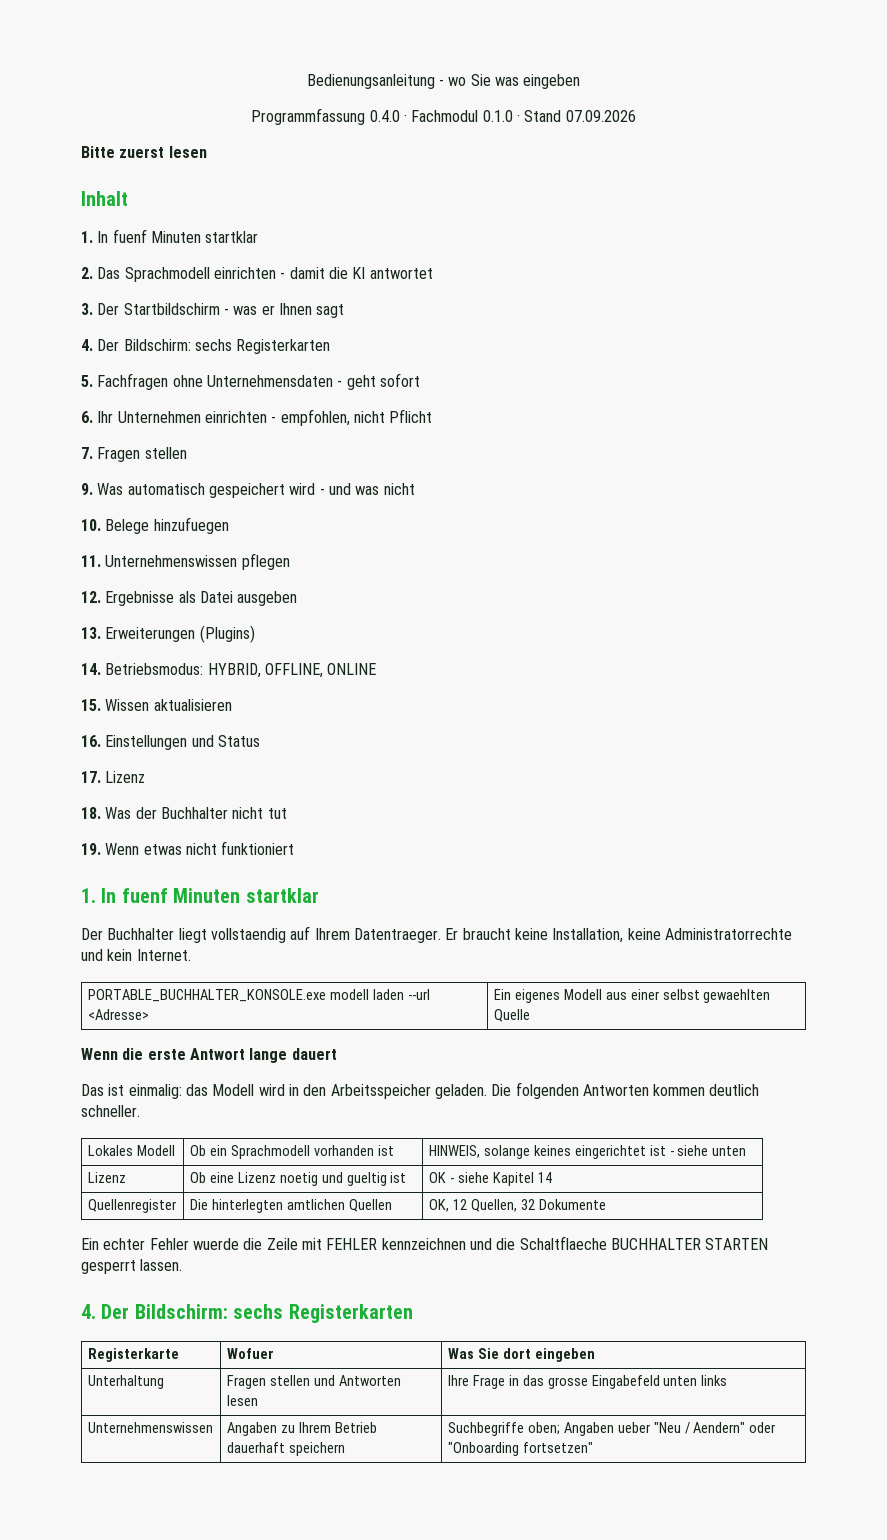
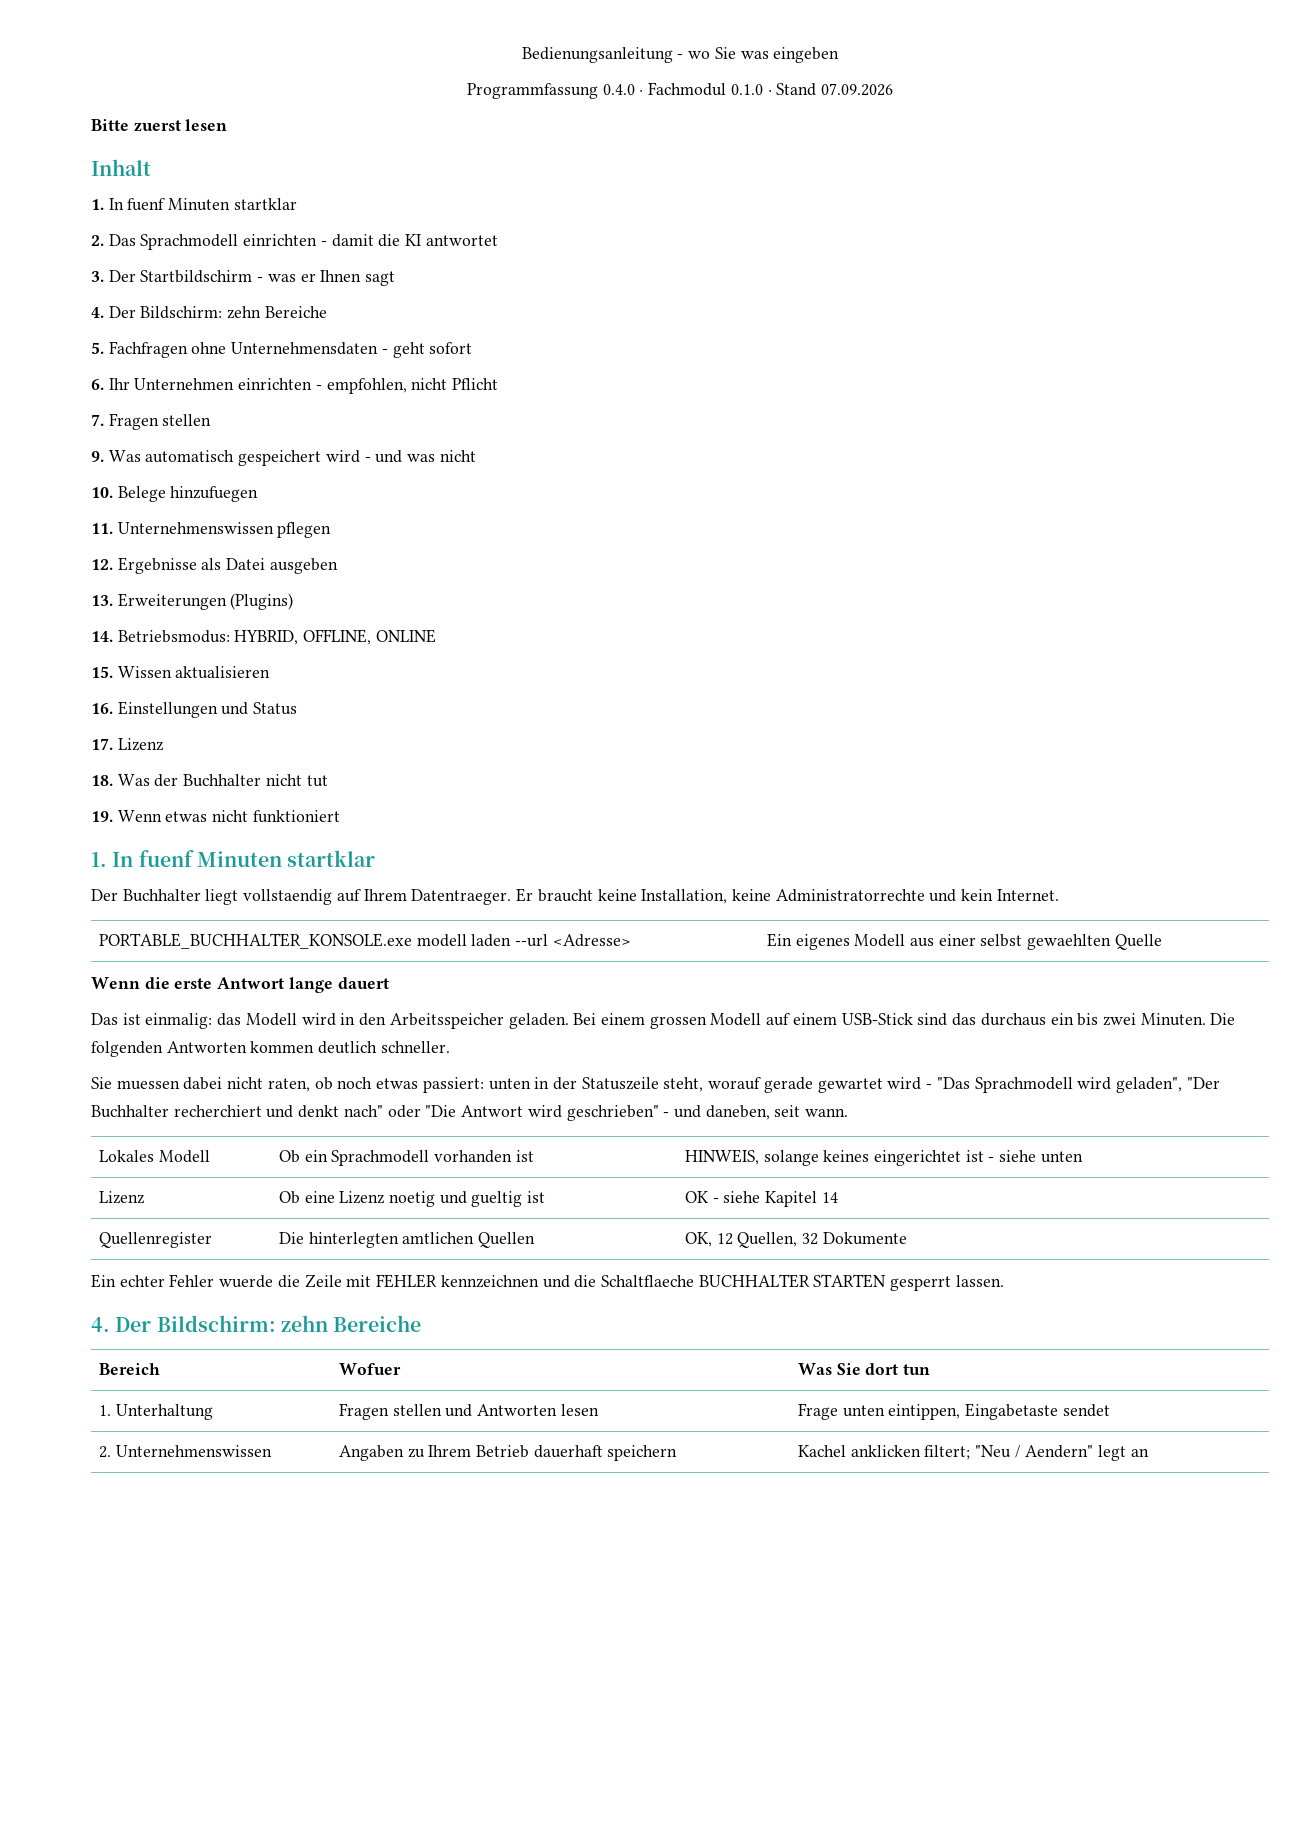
[194,339,331,354] sechs Registerkarten -> [227,306,327,319] zehn Bereiche
(487, 1091) none -> [573,1013,1206,1029] Bei einem grossen Modell auf einem USB-Stick sind das durchaus ein bis zwei Minuten.
(140, 1111) none -> [91,1077,1220,1093] [91,1105,849,1121] // Sie muessen dabei nicht raten, ob noch etwas passiert: unten in der Statuszeile steht, worauf gerade gewartet wird - "Das Sprachmodell wird geladen", "Der Buchhalter recherchiert und denkt nach" oder "Die Antwort wird geschrieben" - und daneben, seit wann.
[233,1304,413,1323] [87,1348,179,1362] sechs Registerkarten // Registerkarte -> [280,1315,422,1332] [98,1363,160,1375] zehn Bereiche // Bereich
[534,1348,595,1362] eingeben // -> [903,1364,931,1375] [98,1405,111,1416] tun // 1.
[447,1375,728,1389] Ihre Frage in das grosse Eingabefeld unten links // -> [797,1403,1110,1420] [98,1446,111,1458] Frage unten eintippen, Eingabetaste sendet // 2.
[447,1422,776,1436] [447,1442,593,1456] Suchbegriffe oben; Angaben ueber "Neu / Aendern" oder "Onboarding fortsetzen" -> [797,1445,1149,1461] Kachel anklicken filtert; "Neu / Aendern" legt an

